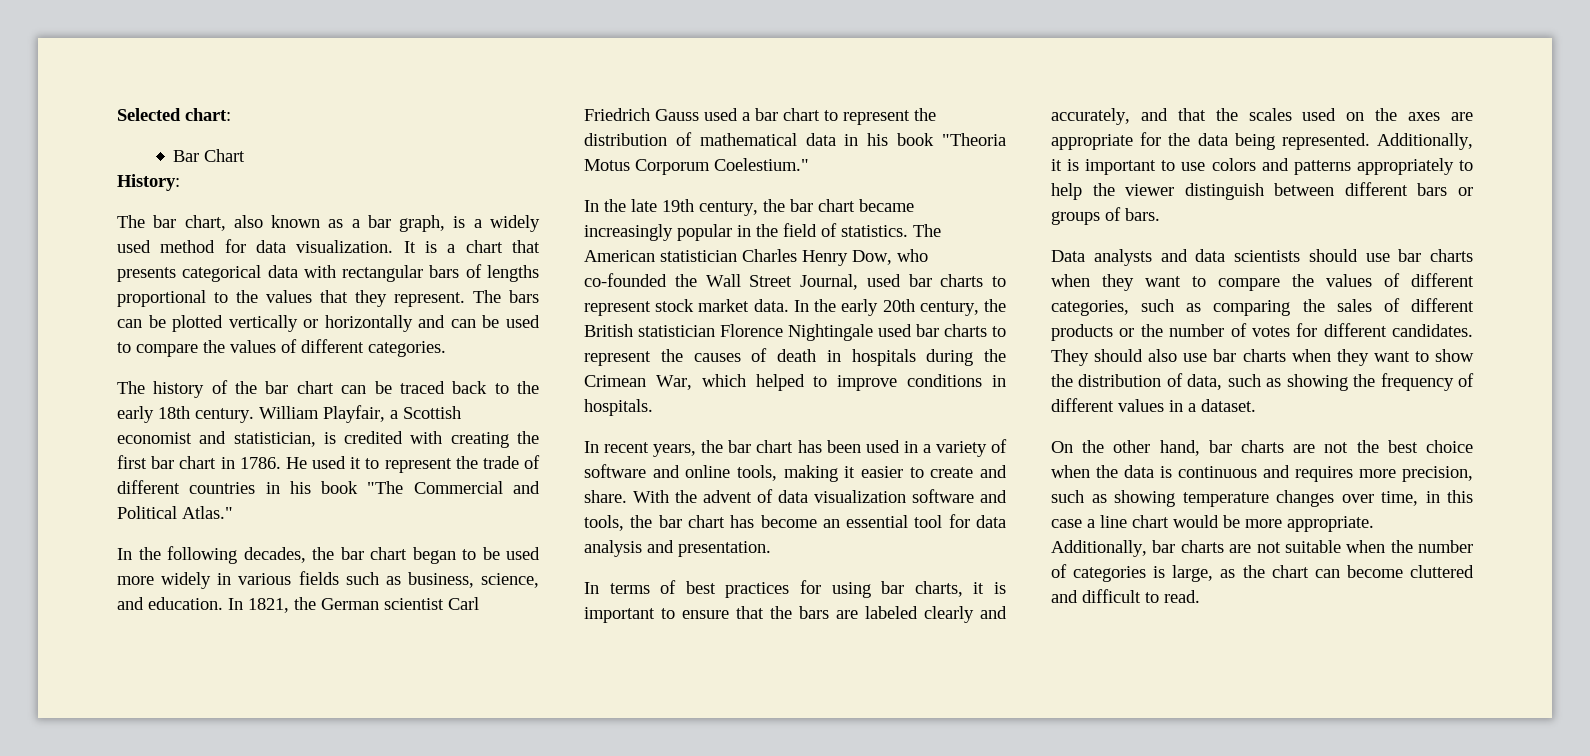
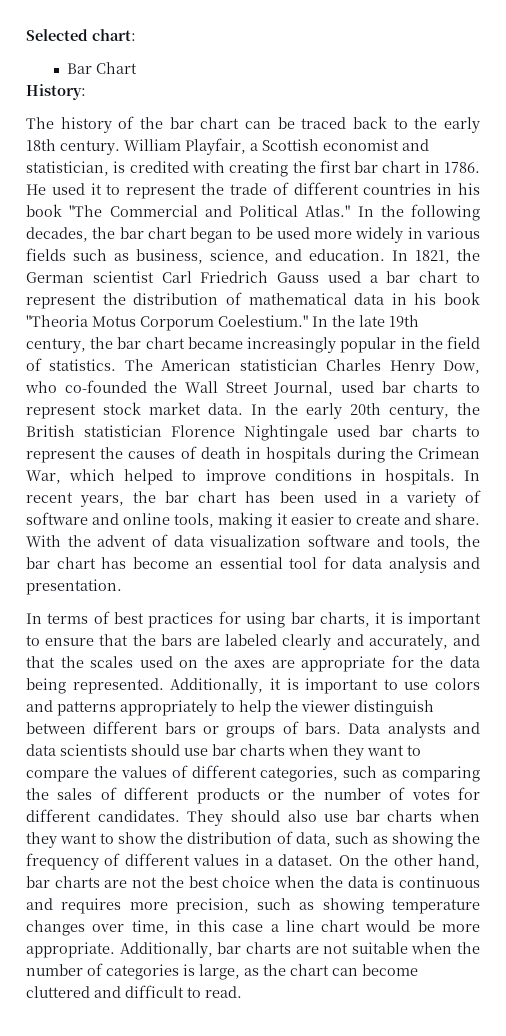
[117,215,540,232] [117,239,540,253] [117,264,539,282] [117,290,539,307] [117,315,540,332] [117,339,446,357] // The bar chart, also known as a bar graph, is a widely used method for data visualization. It is a chart that presents categorical data with rectangular bars of lengths proportional to the values that they represent. The bars can be plotted vertically or horizontally and can be used to compare the values of different categories. -> (86, 92) none
(233, 512) // -> (351, 211) none
(809, 164) // -> (308, 321) none
(653, 407) // -> (455, 477) none
(1160, 214) // -> (341, 728) none
(1256, 405) // -> (334, 860) none

